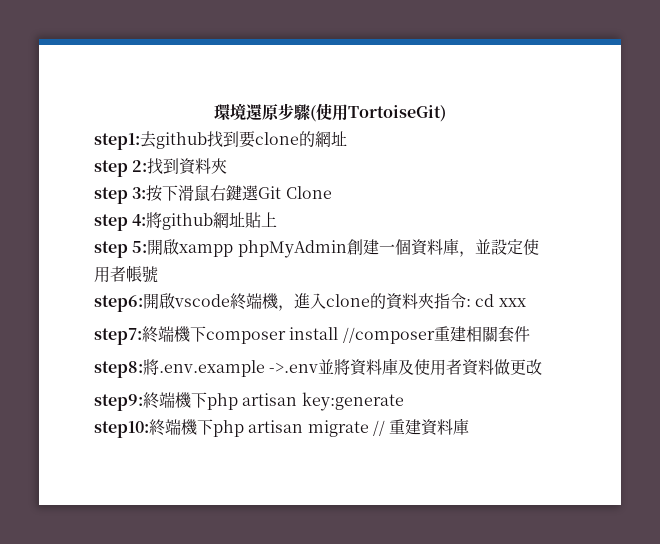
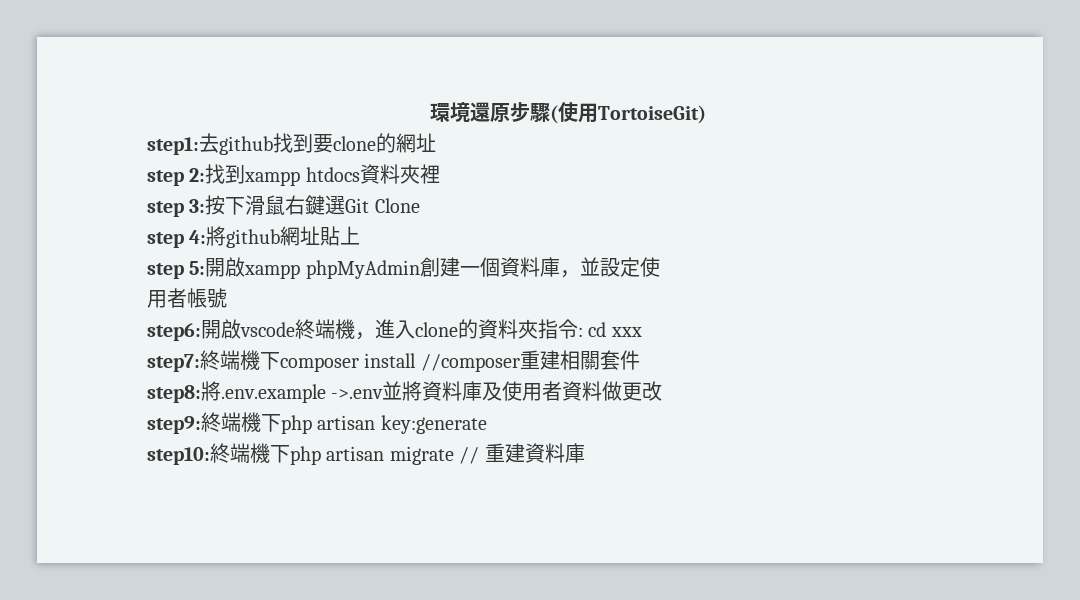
[179,158,228,175] 資料夾 -> [244,164,440,186] xampp htdocs資料夾裡

